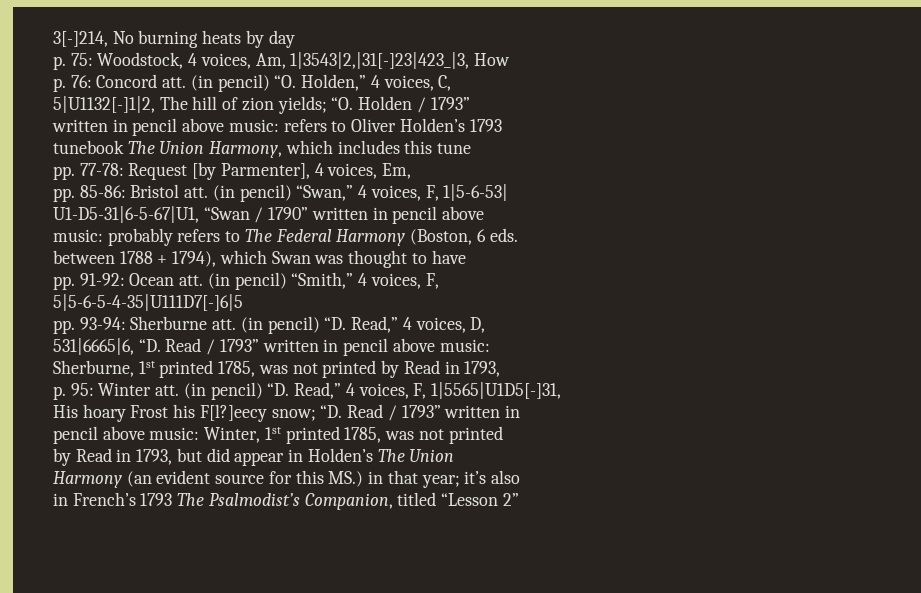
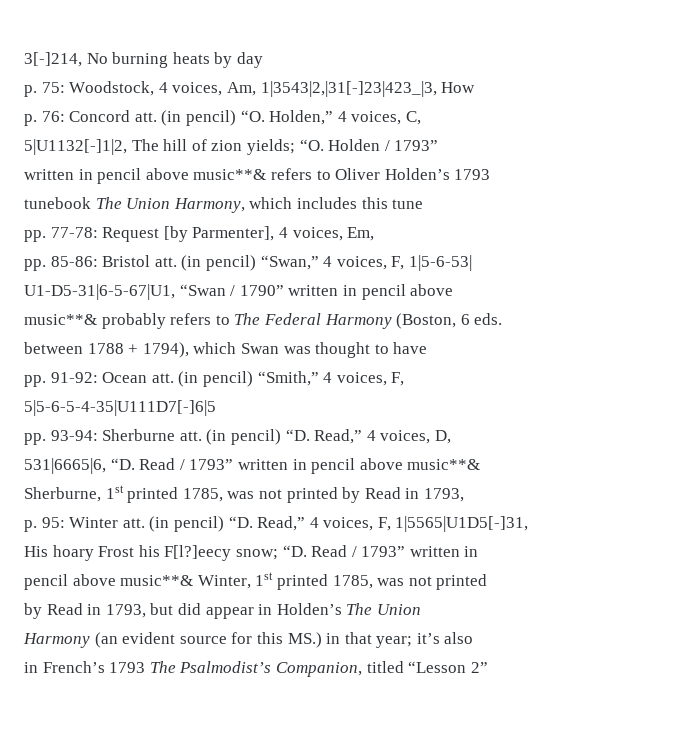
[228,119,279,132] music: -> [193,169,267,180] music**&
[53,229,103,242] music: -> [24,314,97,325] music**&
[439,339,490,352] music: -> [407,459,481,470] music**&
[149,427,200,440] music: -> [120,575,194,586] music**&

